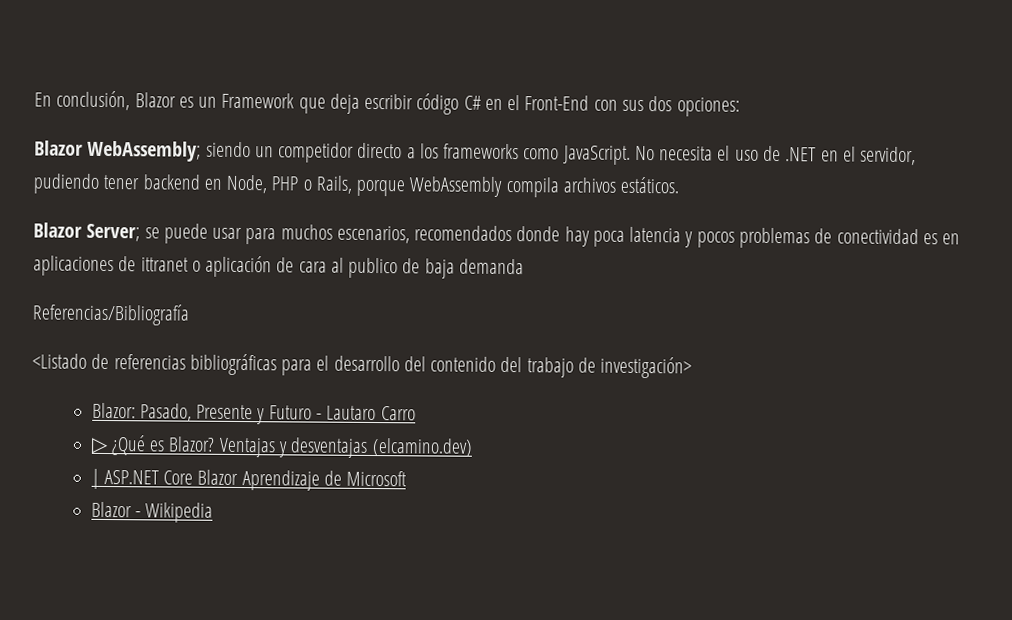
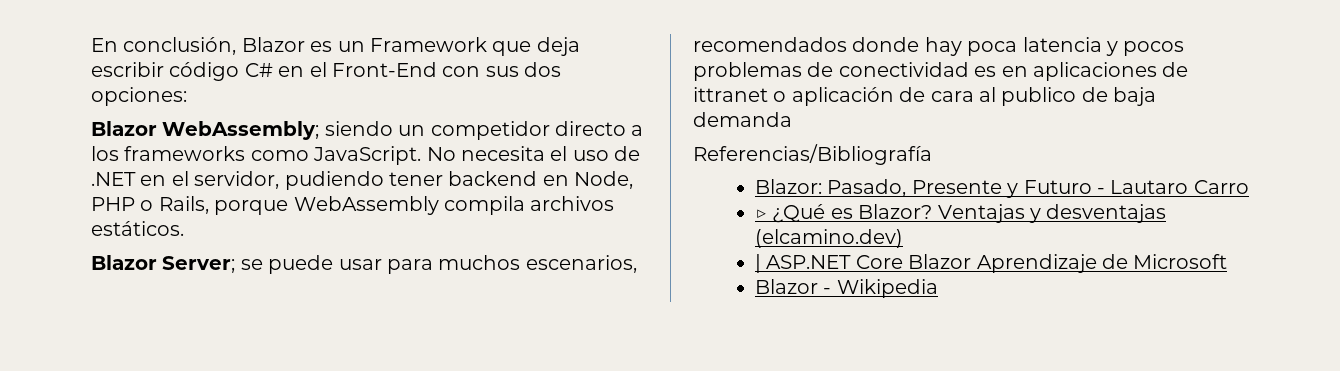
[32,353,693,379] // <Listado de referencias bibliográficas para el desarrollo del contenido del trabajo de investigación> -> (932, 154) none

